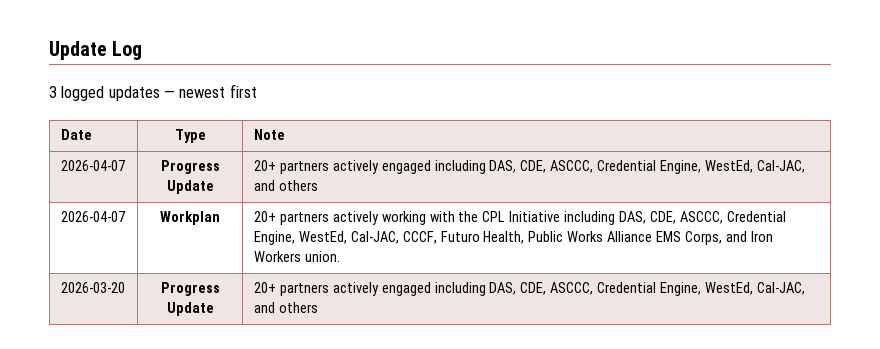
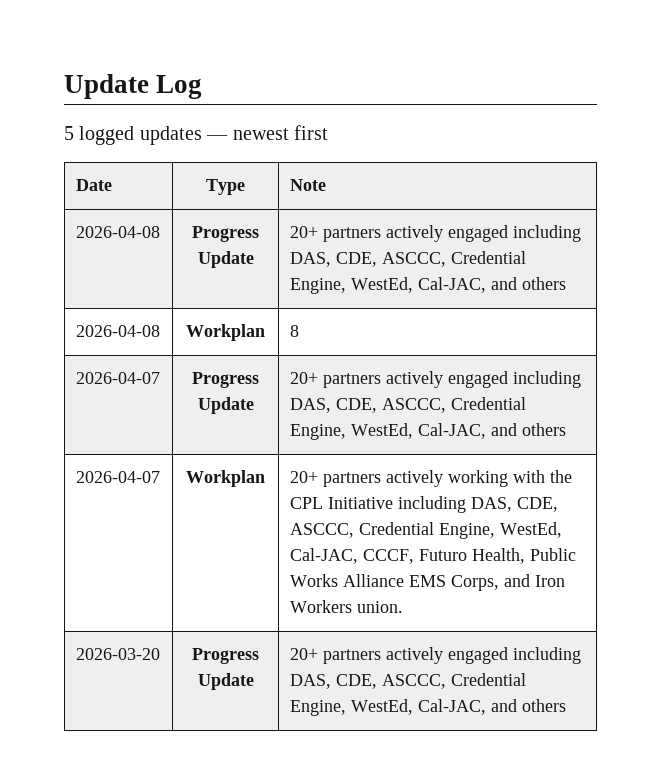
[49,86,57,98] 3 -> [64,126,74,140] 5
(285, 134) none -> [75,226,160,238] [192,226,259,242] [197,251,254,268] [289,225,581,242] [289,251,526,267] [289,277,566,294] [75,325,160,337] [186,324,265,341] [289,325,299,337] // 2026-04-08 | Progress Update | 20+ partners actively engaged including DAS, CDE, ASCCC, Credential Engine, WestEd, Cal-JAC, and others // 2026-04-08 | Workplan | 8

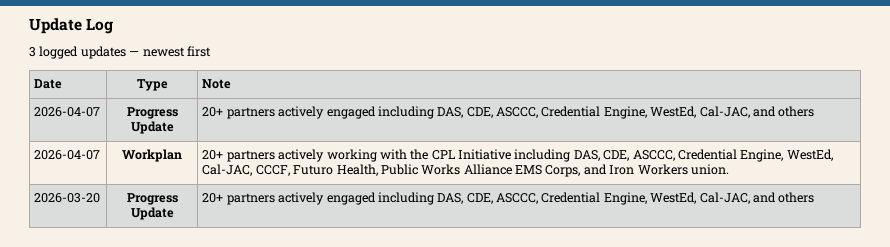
[64,126,74,140] 5 -> [29,47,36,57] 3
[75,226,160,238] [192,226,259,242] [197,251,254,268] [289,225,581,242] [289,251,526,267] [289,277,566,294] [75,325,160,337] [186,324,265,341] [289,325,299,337] // 2026-04-08 | Progress Update | 20+ partners actively engaged including DAS, CDE, ASCCC, Credential Engine, WestEd, Cal-JAC, and others // 2026-04-08 | Workplan | 8 -> (232, 84) none

